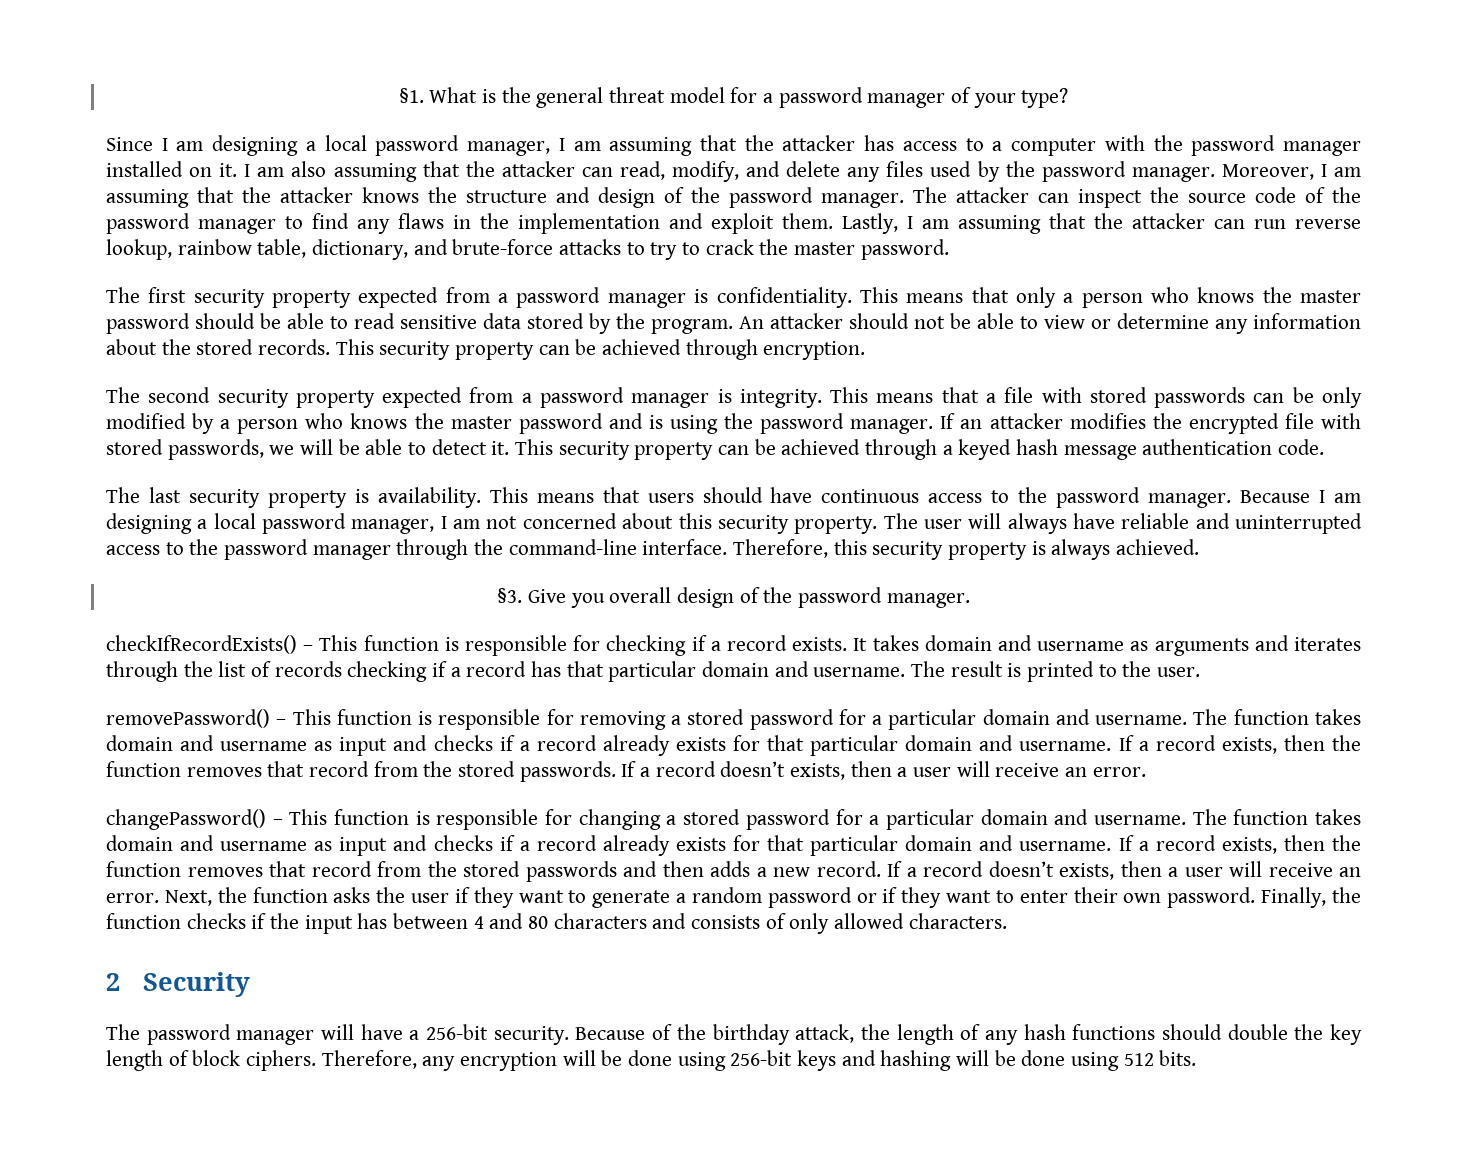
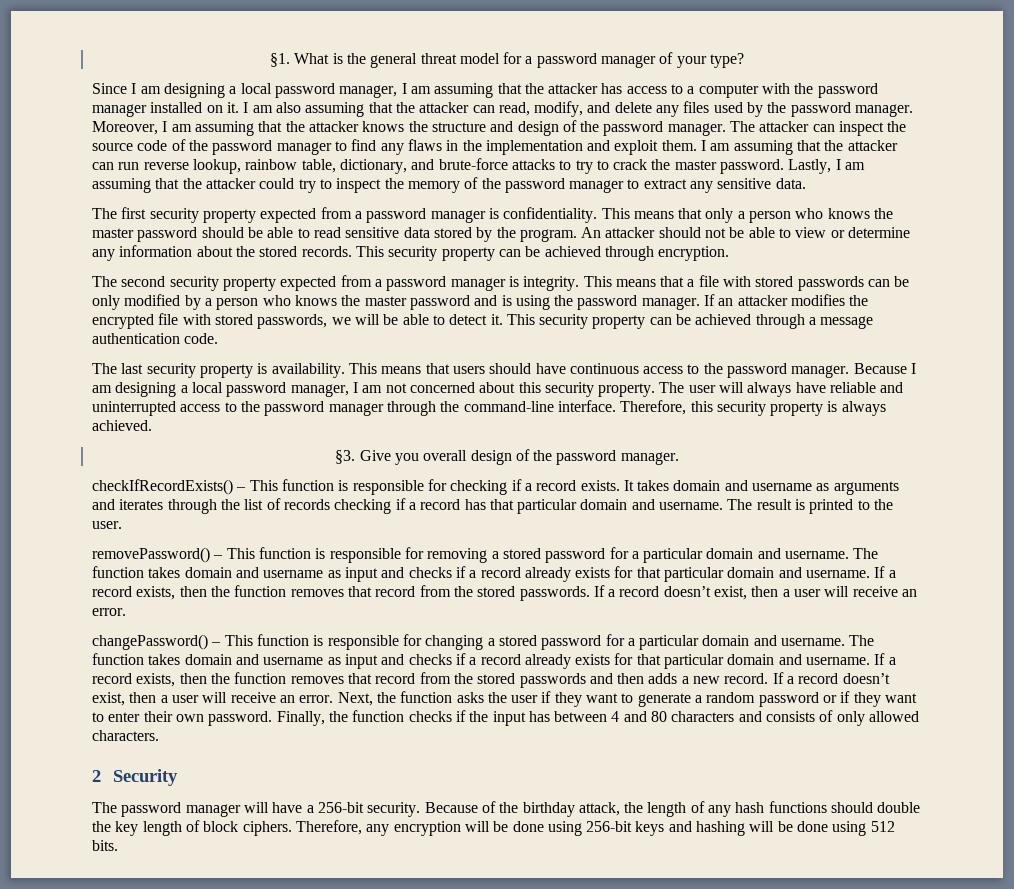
[842,213,898,234] Lastly, -> (697, 145) none
(949, 249) none -> [788,159,866,174] [92,177,806,193] Lastly, I am assuming that the attacker could try to inspect the memory of the password manager to extract any sensitive data.
[958,439,1059,460] keyed hash -> (817, 321) none
[790,763,846,780] exists, -> [714,586,748,600] exist,
[1059,863,1114,880] exists, -> [92,692,125,706] exist,

